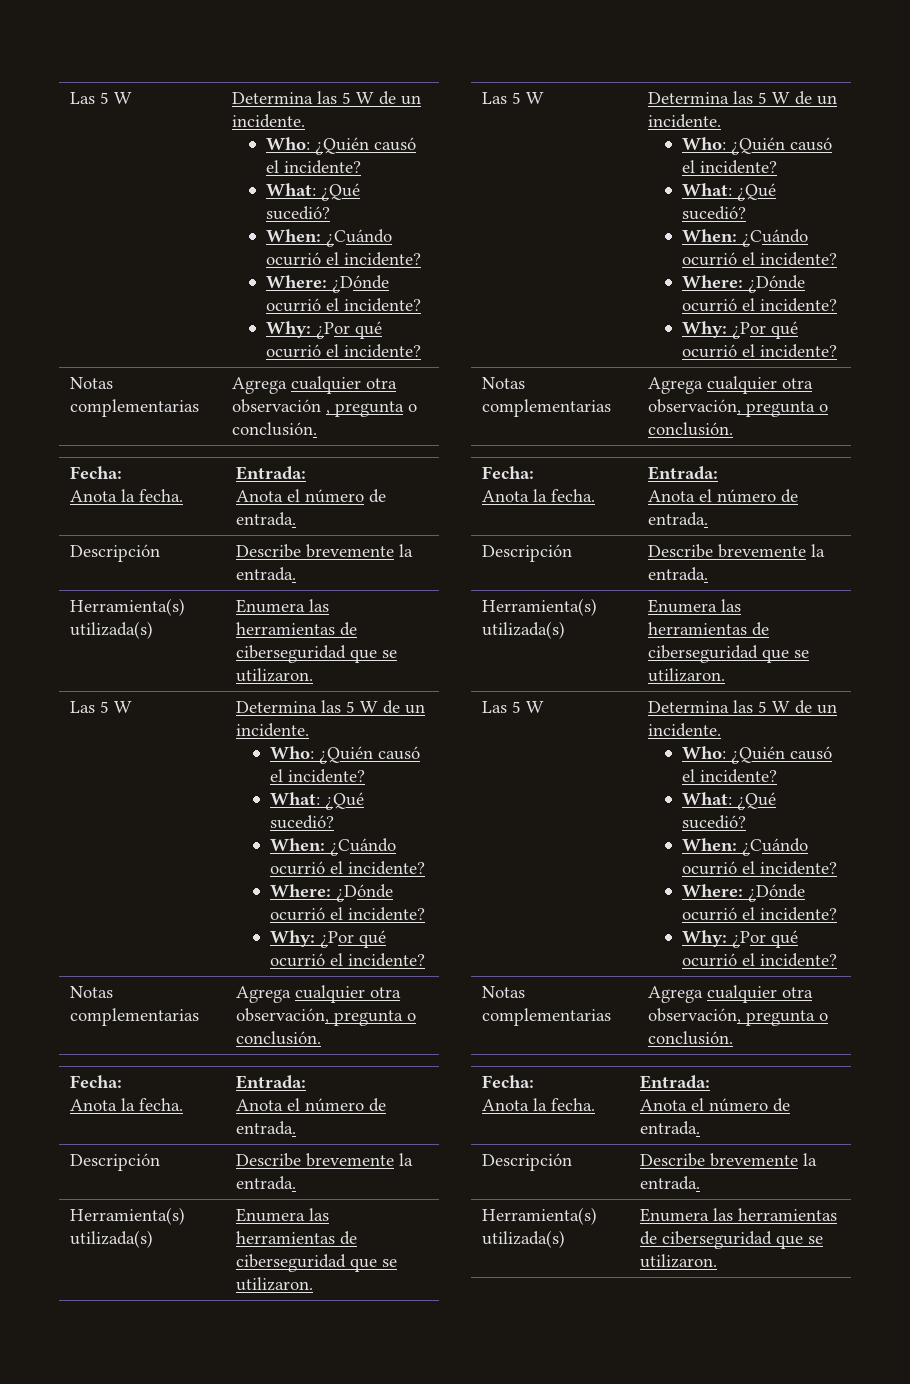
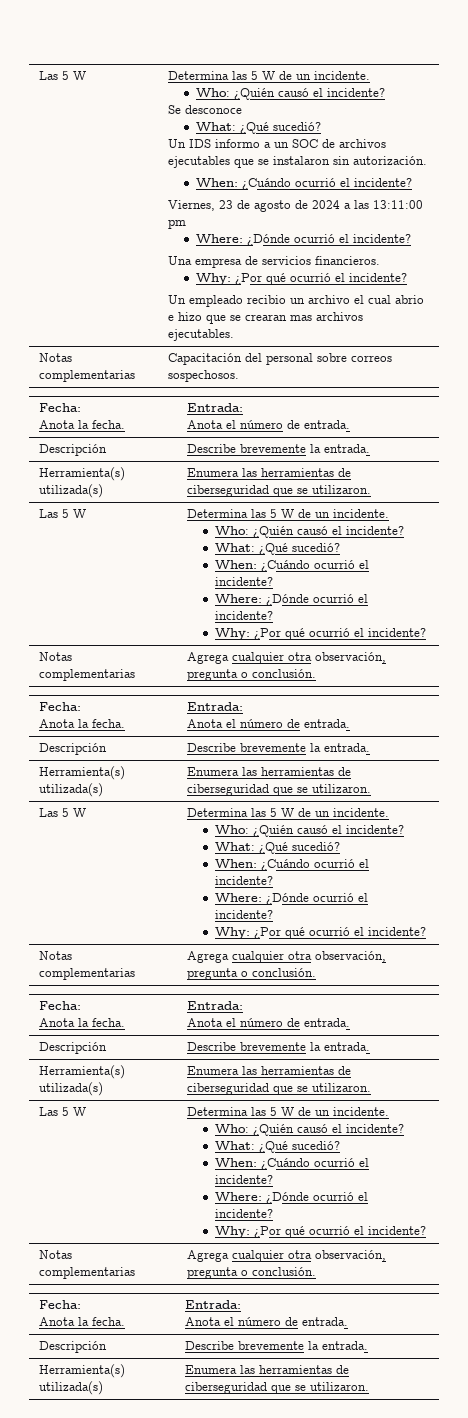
[265,183,360,201] [265,206,330,220] [265,229,392,247] [265,252,421,266] [265,275,389,293] [265,298,421,312] [265,321,382,339] [265,344,421,358] [70,377,114,389] [70,399,200,417] [232,376,398,394] [232,399,418,417] [232,422,318,436] // What: ¿Qué sucedió? // When: ¿Cuándo ocurrió el incidente? // Where: ¿Dónde ocurrió el incidente? // Why: ¿Por qué ocurrió el incidente? // Notas complementarias | Agrega cualquier otra observación , pregunta o conclusión. -> [167,105,242,114] [195,122,321,134] [167,139,386,148] [167,156,427,168] [195,178,412,190] [167,200,423,212] [167,219,186,229] [195,234,411,246] [167,256,380,268] [195,273,407,285] [167,295,424,307] [167,312,363,324] [167,329,234,341] [38,353,72,362] [38,370,135,382] [167,353,392,365] [167,370,239,382] // Se desconoce // What: ¿Qué sucedió? // Un IDS informo a un SOC de archivos ejecutables que se instalaron sin autorización. // When: ¿Cuándo ocurrió el incidente? // Viernes, 23 de agosto de 2024 a las 13:11:00 pm // Where: ¿Dónde ocurrió el incidente? // Una empresa de servicios financieros. // Why: ¿Por qué ocurrió el incidente? // Un empleado recibio un archivo el cual abrio e hizo que se crearan mas archivos ejecutables. // Notas complementarias | Capacitación del personal sobre correos sospechosos.

